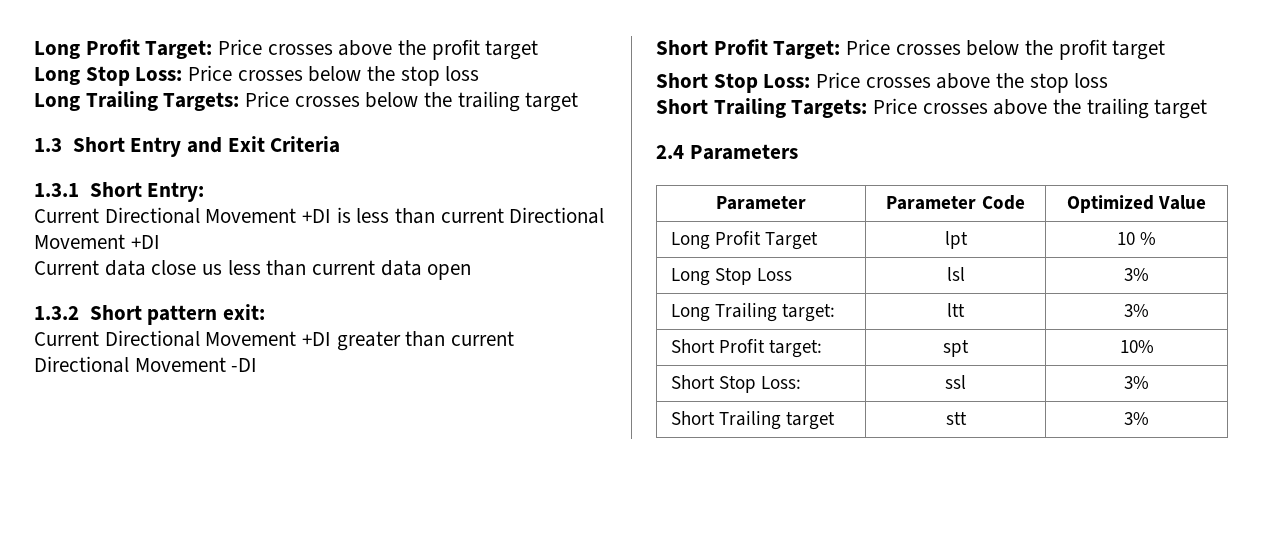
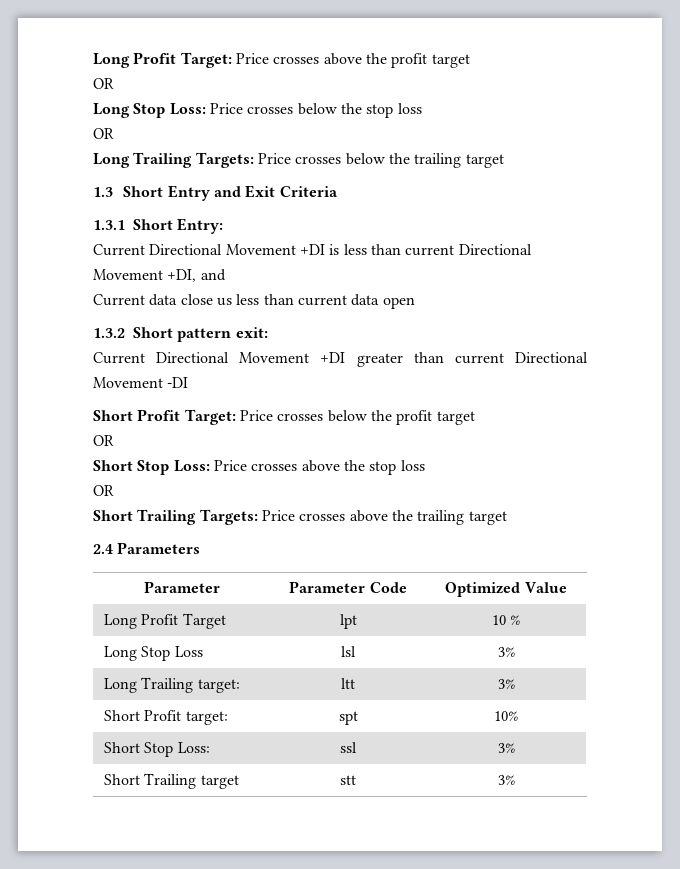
(539, 50) none -> [93,78,114,89] // OR
(480, 73) none -> [93,128,114,139] // OR
[130,235,160,249] +DI -> [167,269,226,282] +DI, and
(1166, 50) none -> [93,435,114,446] // OR
(1109, 80) none -> [93,485,114,496] // OR

